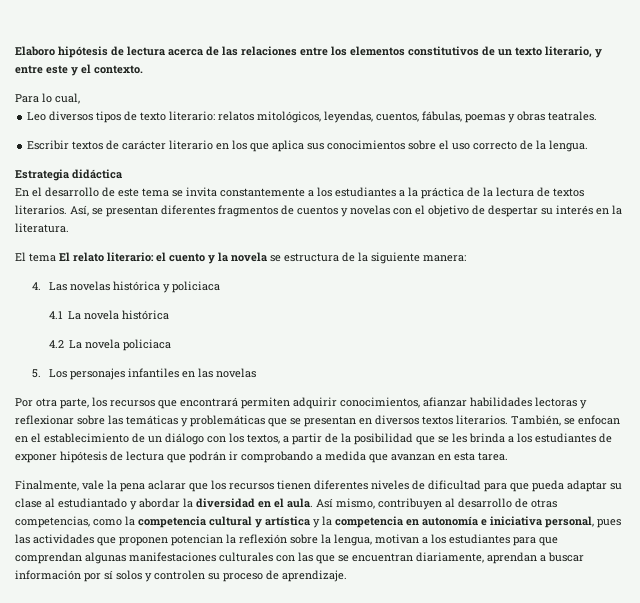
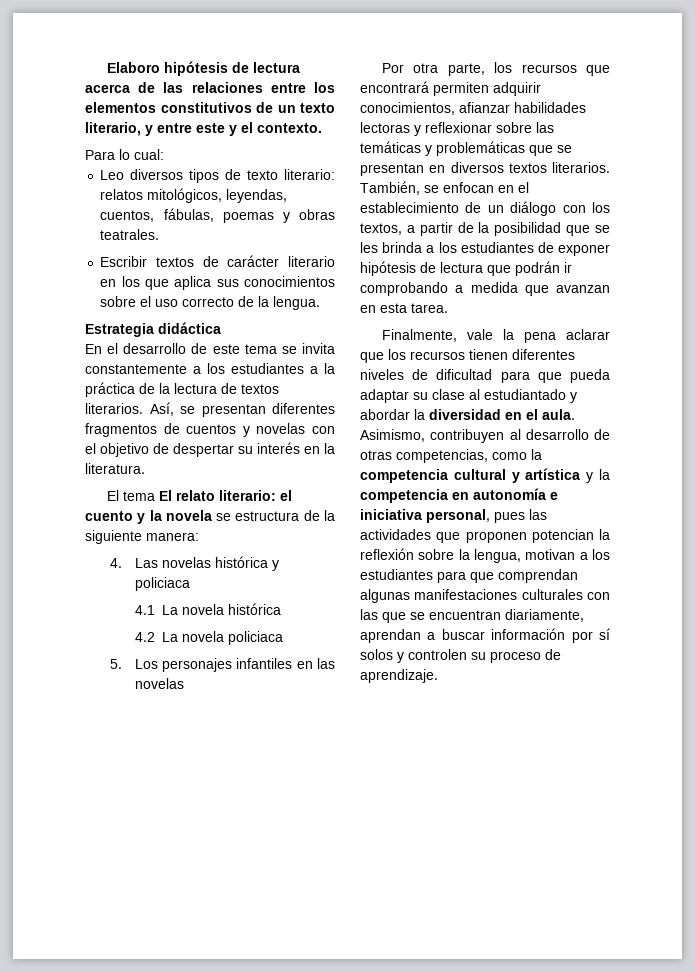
[55,93,80,104] cual, -> [134,149,164,160] cual:
[316,498,375,509] Así mismo, -> [360,429,425,442] Asimismo,

